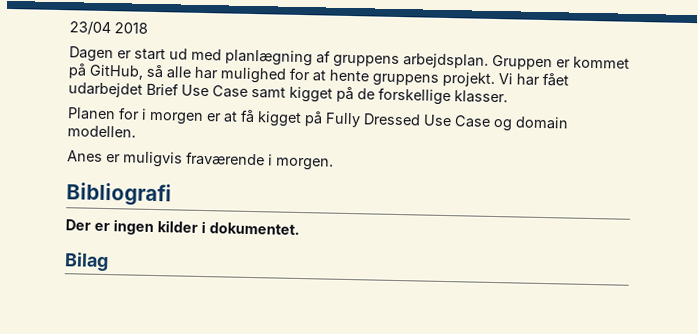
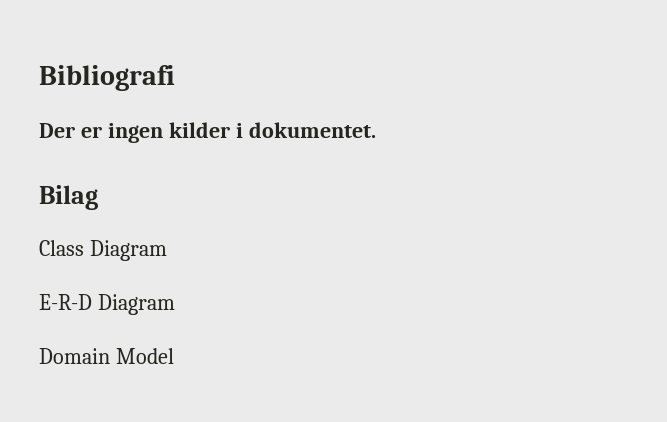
[69,21,148,36] [69,46,630,71] [68,63,569,87] [68,82,508,106] [67,107,569,132] [67,125,136,138] [67,150,334,171] 23/04 2018 // Dagen er start ud med planlægning af gruppens arbejdsplan. Gruppen er kommet på GitHub, så alle har mulighed for at hente gruppens projekt. Vi har fået udarbejdet Brief Use Case samt kigget på de forskellige klasser. // Planen for i morgen er at få kigget på Fully Dressed Use Case og domain modellen. // Anes er muligvis fraværende i morgen. // -> (39, 78) none
(109, 262) none -> [39,240,167,261] [39,294,175,315] [39,348,174,364] // Class Diagram // E-R-D Diagram // Domain Model

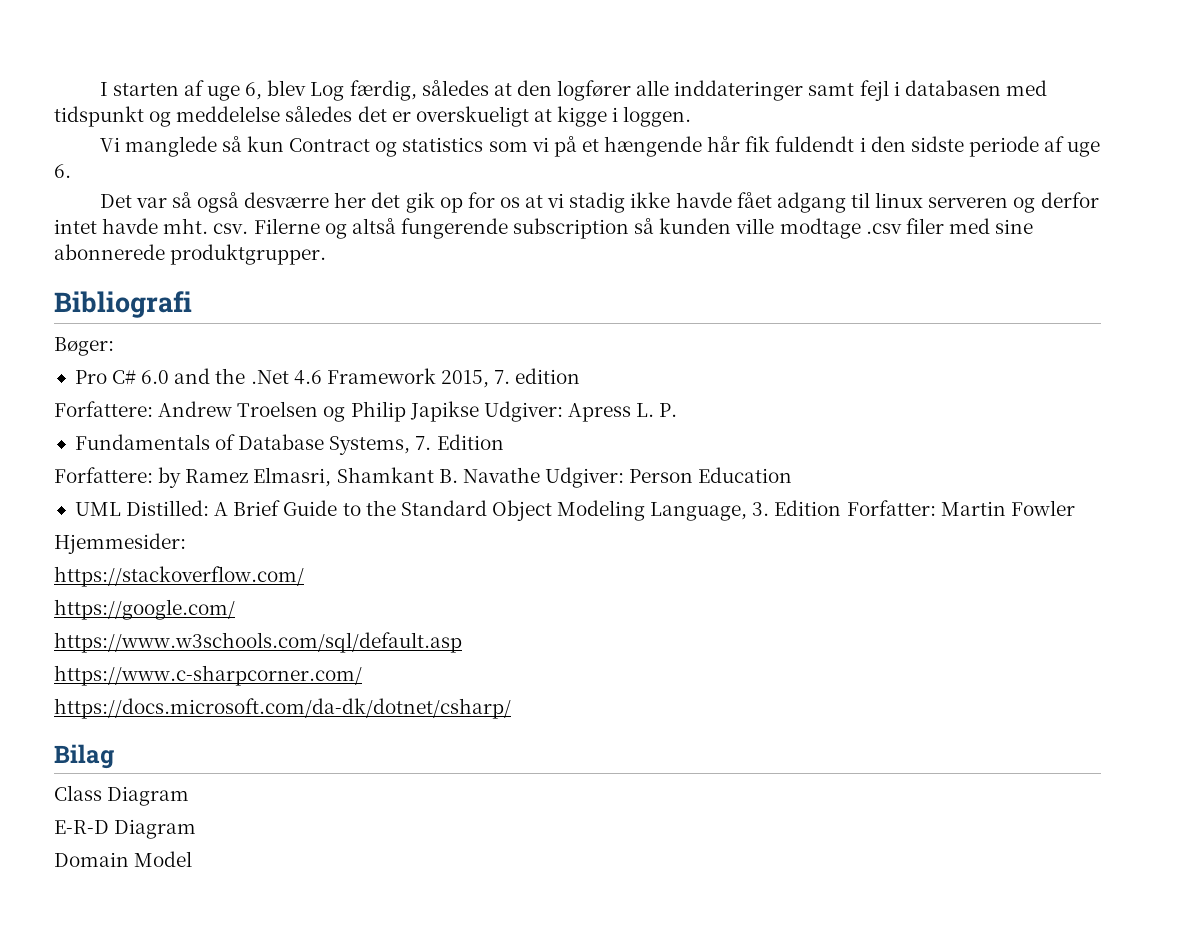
[39,65,175,91] [39,122,376,143] Bibliografi // Der er ingen kilder i dokumentet. -> [99,80,1047,101] [54,106,692,127] [99,136,1101,157] [54,164,71,178] [99,192,1099,213] [54,218,1034,239] [54,244,327,265] [54,291,192,318] [54,337,114,356] [74,368,581,388] [54,401,678,422] [74,434,504,455] [54,467,793,488] [74,500,1075,521] [54,533,186,554] [54,566,304,587] [54,599,235,620] [54,632,462,653] [54,665,362,686] [54,698,511,719] I starten af uge 6, blev Log færdig, således at den logfører alle inddateringer samt fejl i databasen med tidspunkt og meddelelse således det er overskueligt at kigge i loggen. // Vi manglede så kun Contract og statistics som vi på et hængende hår fik fuldendt i den sidste periode af uge 6. // Det var så også desværre her det gik op for os at vi stadig ikke havde fået adgang til linux serveren og derfor intet havde mht. csv. Filerne og altså fungerende subscription så kunden ville modtage .csv filer med sine abonnerede produktgrupper. // Bibliografi // Bøger: // Pro C# 6.0 and the .Net 4.6 Framework 2015, 7. edition // Forfattere: Andrew Troelsen og Philip Japikse Udgiver: Apress L. P. // Fundamentals of Database Systems, 7. Edition // Forfattere: by Ramez Elmasri, Shamkant B. Navathe Udgiver: Person Education // UML Distilled: A Brief Guide to the Standard Object Modeling Language, 3. Edition Forfatter: Martin Fowler // Hjemmesider: // https://stackoverflow.com/ // https://google.com/ // https://www.w3schools.com/sql/default.asp // https://www.c-sharpcorner.com/ // https://docs.microsoft.com/da-dk/dotnet/csharp/

